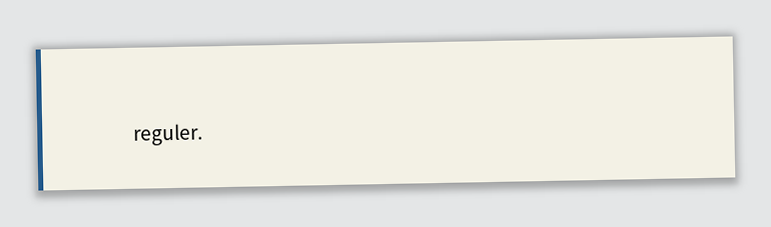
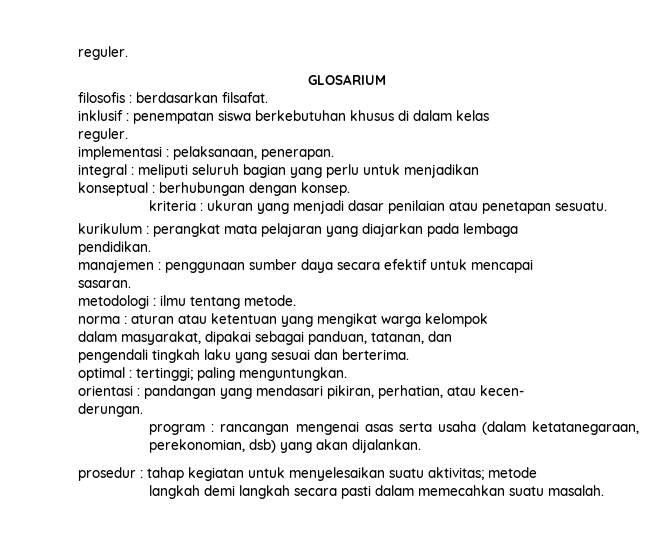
[132,123,203,146] reguler. -> [77,46,128,60] [307,74,386,85] [77,92,268,103] [77,110,489,124] [77,128,128,142] [77,146,334,160] [77,164,479,178] [77,182,350,196] [149,200,608,214] [77,223,518,237] [77,241,151,255] [77,259,533,273] [77,280,131,288] [77,295,296,309] [77,313,488,327] [77,331,452,345] [77,349,409,363] [77,367,347,381] [77,385,524,399] [77,403,143,417] [149,421,640,435] [149,439,422,453] [77,467,537,481] [149,485,605,499] reguler. // GLOSARIUM // filosofis : berdasarkan filsafat. // inklusif : penempatan siswa berkebutuhan khusus di dalam kelas // reguler. // implementasi : pelaksanaan, penerapan. // integral : meliputi seluruh bagian yang perlu untuk menjadikan // konseptual : berhubungan dengan konsep. // kriteria : ukuran yang menjadi dasar penilaian atau penetapan sesuatu. // kurikulum : perangkat mata pelajaran yang diajarkan pada lembaga // pendidikan. // manajemen : penggunaan sumber daya secara efektif untuk mencapai // sasaran. // metodologi : ilmu tentang metode. // norma : aturan atau ketentuan yang mengikat warga kelompok // dalam masyarakat, dipakai sebagai panduan, tatanan, dan // pengendali tingkah laku yang sesuai dan berterima. // optimal : tertinggi; paling menguntungkan. // orientasi : pandangan yang mendasari pikiran, perhatian, atau kecen- // derungan. // program : rancangan mengenai asas serta usaha (dalam ketatanegaraan, perekonomian, dsb) yang akan dijalankan. // prosedur : tahap kegiatan untuk menyelesaikan suatu aktivitas; metode // langkah demi langkah secara pasti dalam memecahkan suatu masalah.

